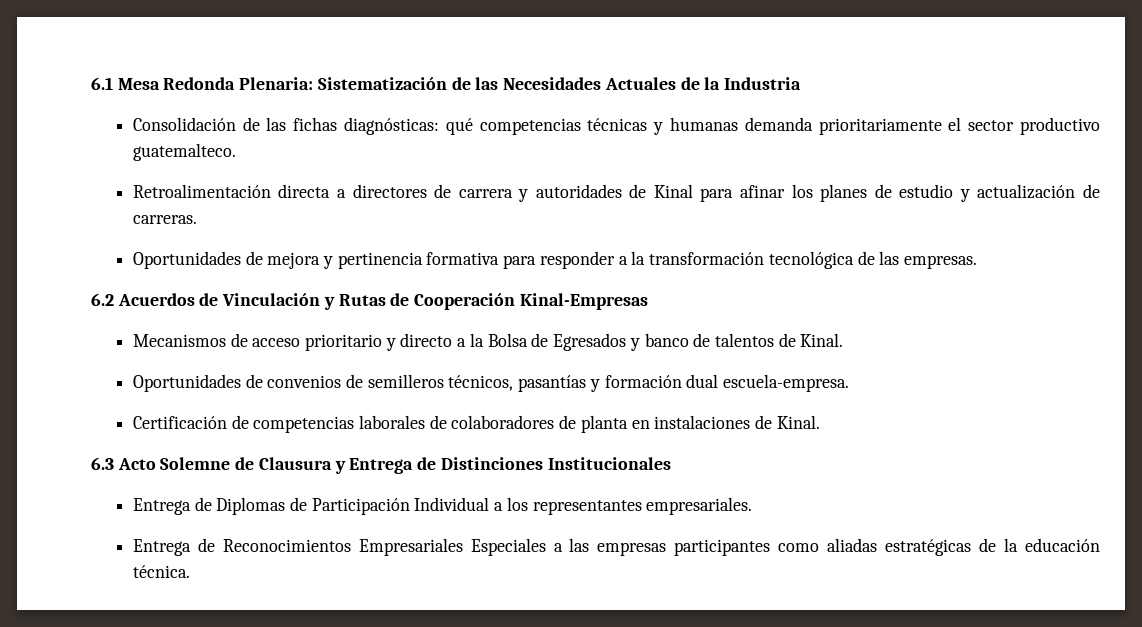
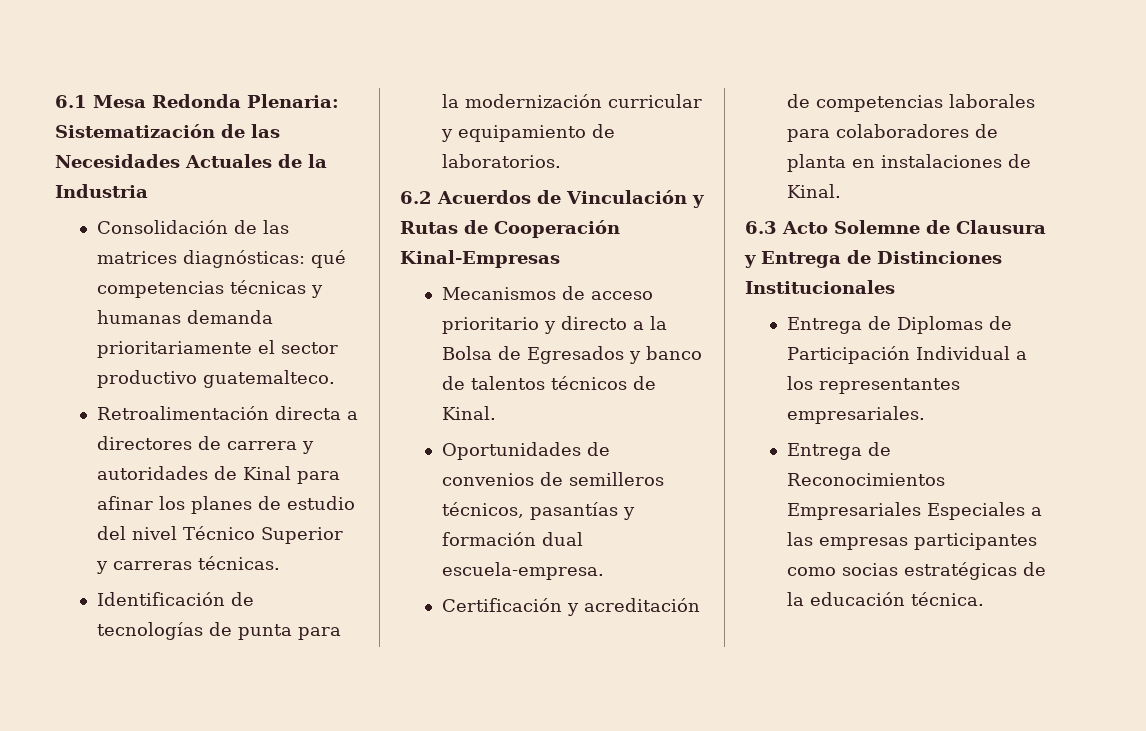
[293,117,338,131] fichas -> [96,251,177,264] matrices
[959,184,1101,202] [132,215,197,224] [132,251,977,269] y actualización de carreras. // Oportunidades de mejora y pertinencia formativa para responder a la transformación tecnológica de las empresas. -> [96,526,343,544] [95,556,280,574] [96,592,254,606] [96,622,341,640] [441,94,702,108] [440,124,615,142] [441,154,561,168] del nivel Técnico Superior y carreras técnicas. // Identificación de tecnologías de punta para la modernización curricular y equipamiento de laboratorios.
(774, 340) none -> [550,376,627,390] técnicos
(227, 422) none -> [566,598,700,616] y acreditación
[429,415,447,429] de -> [786,129,830,142] para
[827,538,878,552] aliadas -> [841,563,898,576] socias

